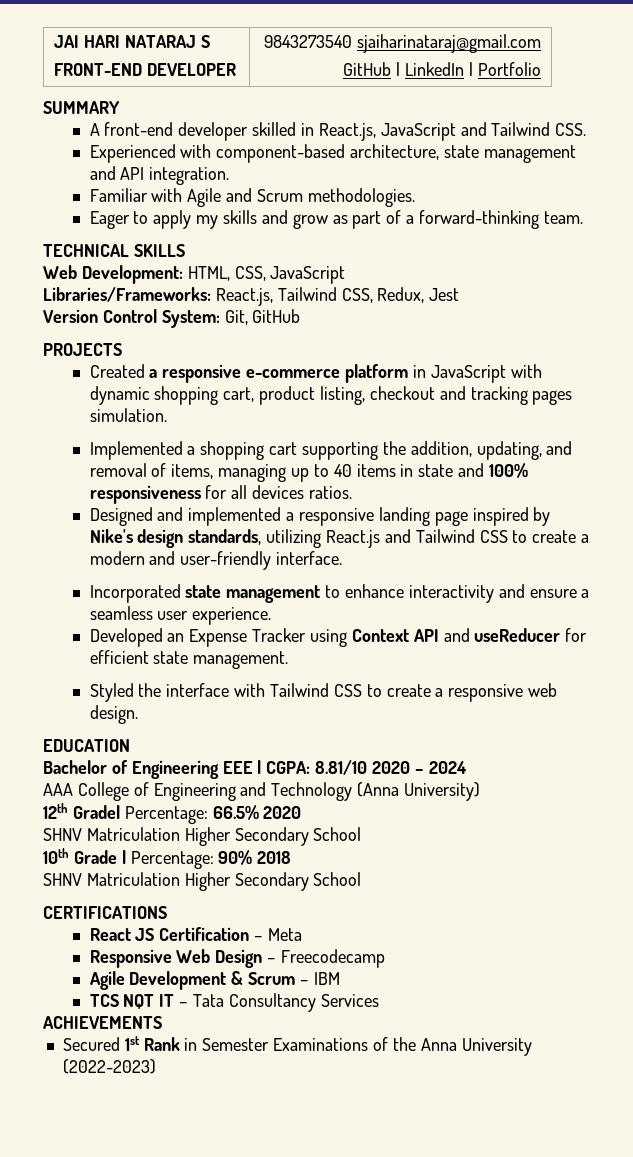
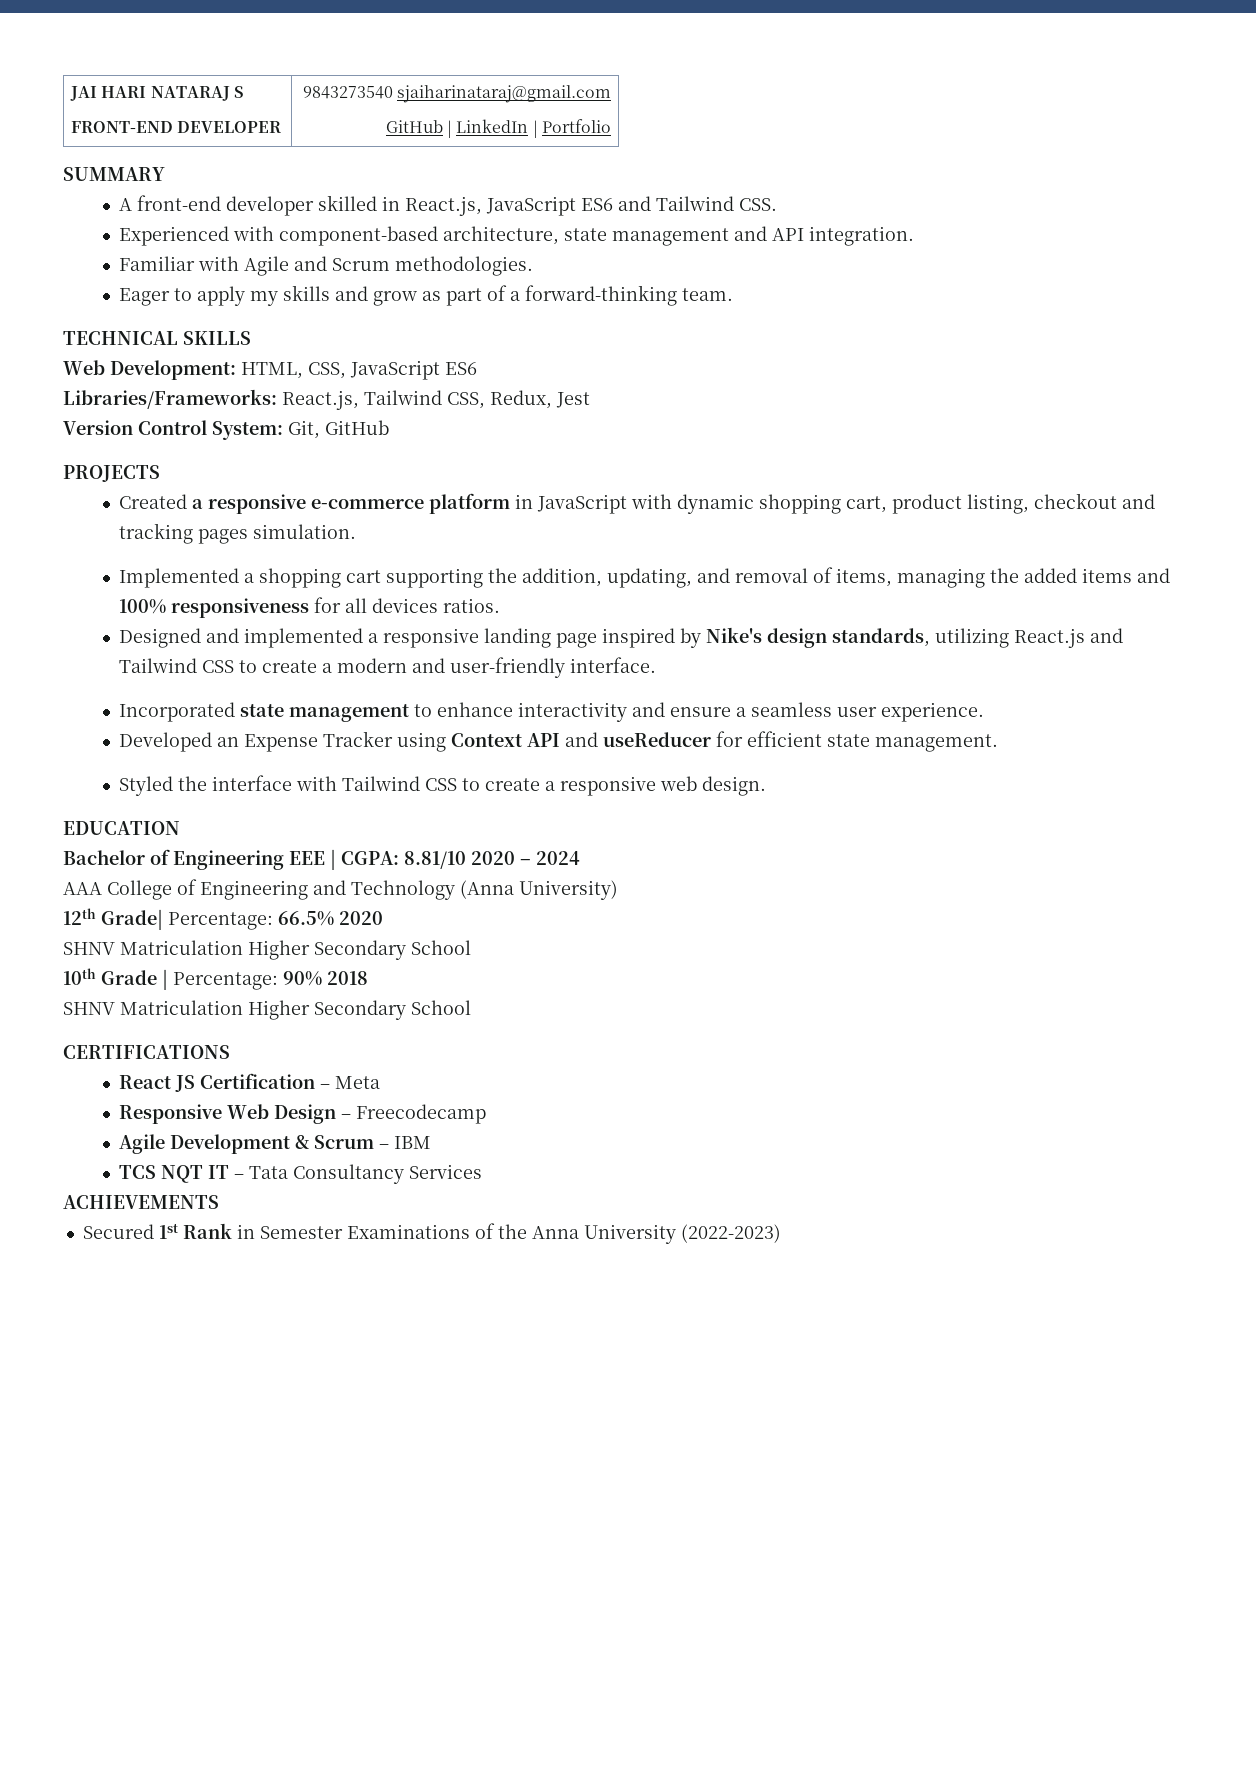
(456, 132) none -> [580,198,613,211] ES6
(346, 275) none -> [445,362,477,375] ES6
[291,464,454,482] up to 40 items in state -> [989,568,1132,583] the added items

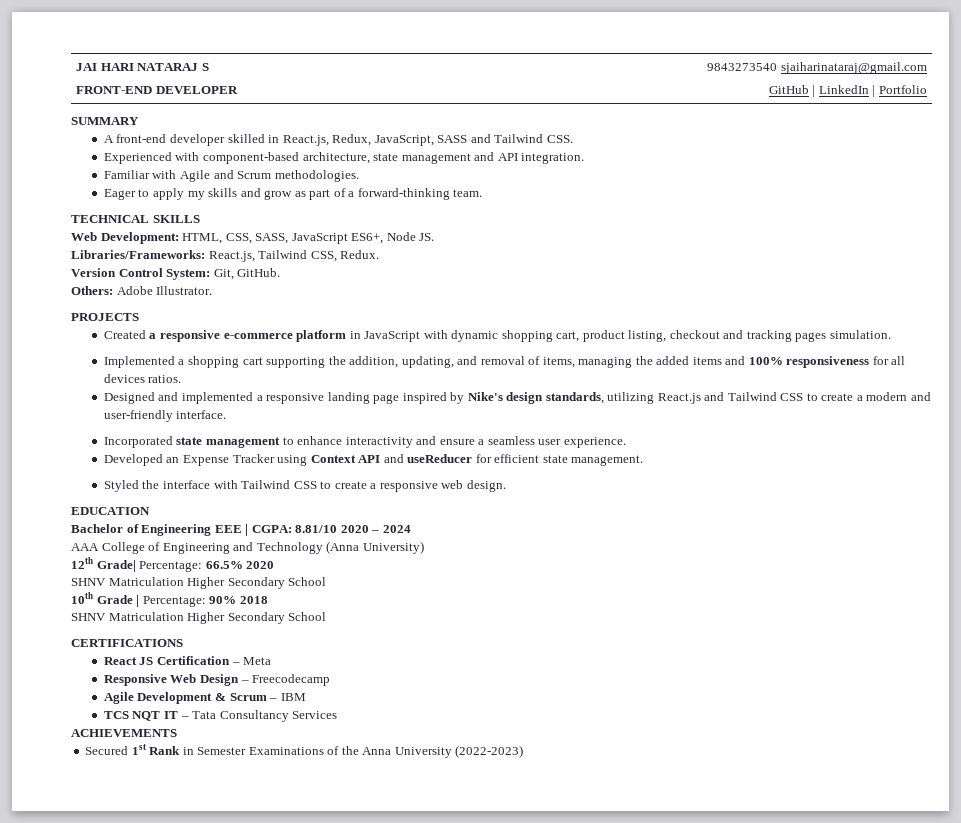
[485,196,613,216] JavaScript ES6 -> [332,134,468,146] Redux, JavaScript, SASS
[350,360,477,380] JavaScript ES6 -> [255,232,435,244] SASS, JavaScript ES6+, Node JS.
[490,390,590,409] Redux, Jest -> [340,250,380,259] Redux.
[325,420,389,435] GitHub -> [237,268,281,277] [71,286,213,295] GitHub. // Others: Adobe Illustrator.

